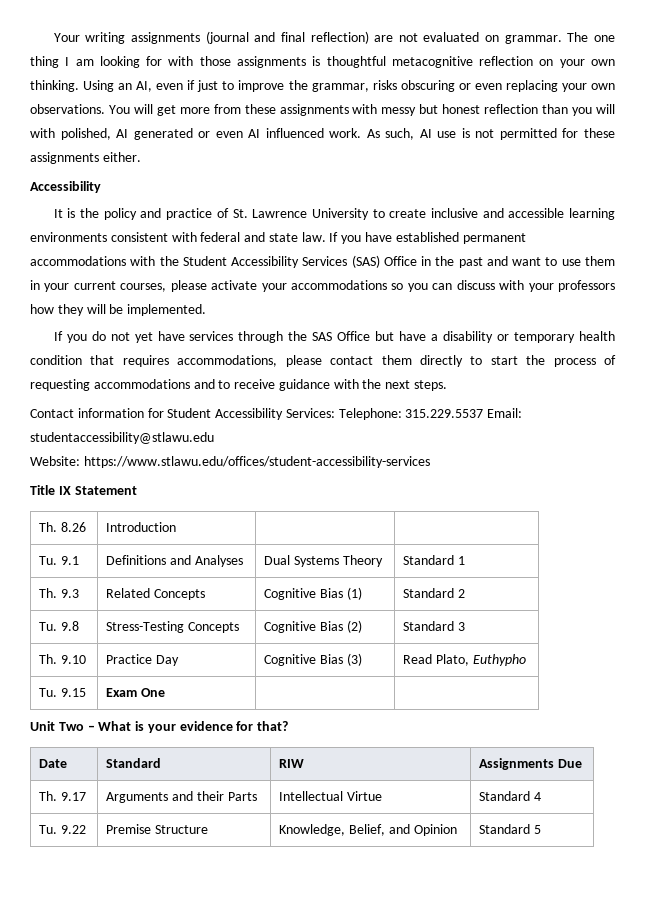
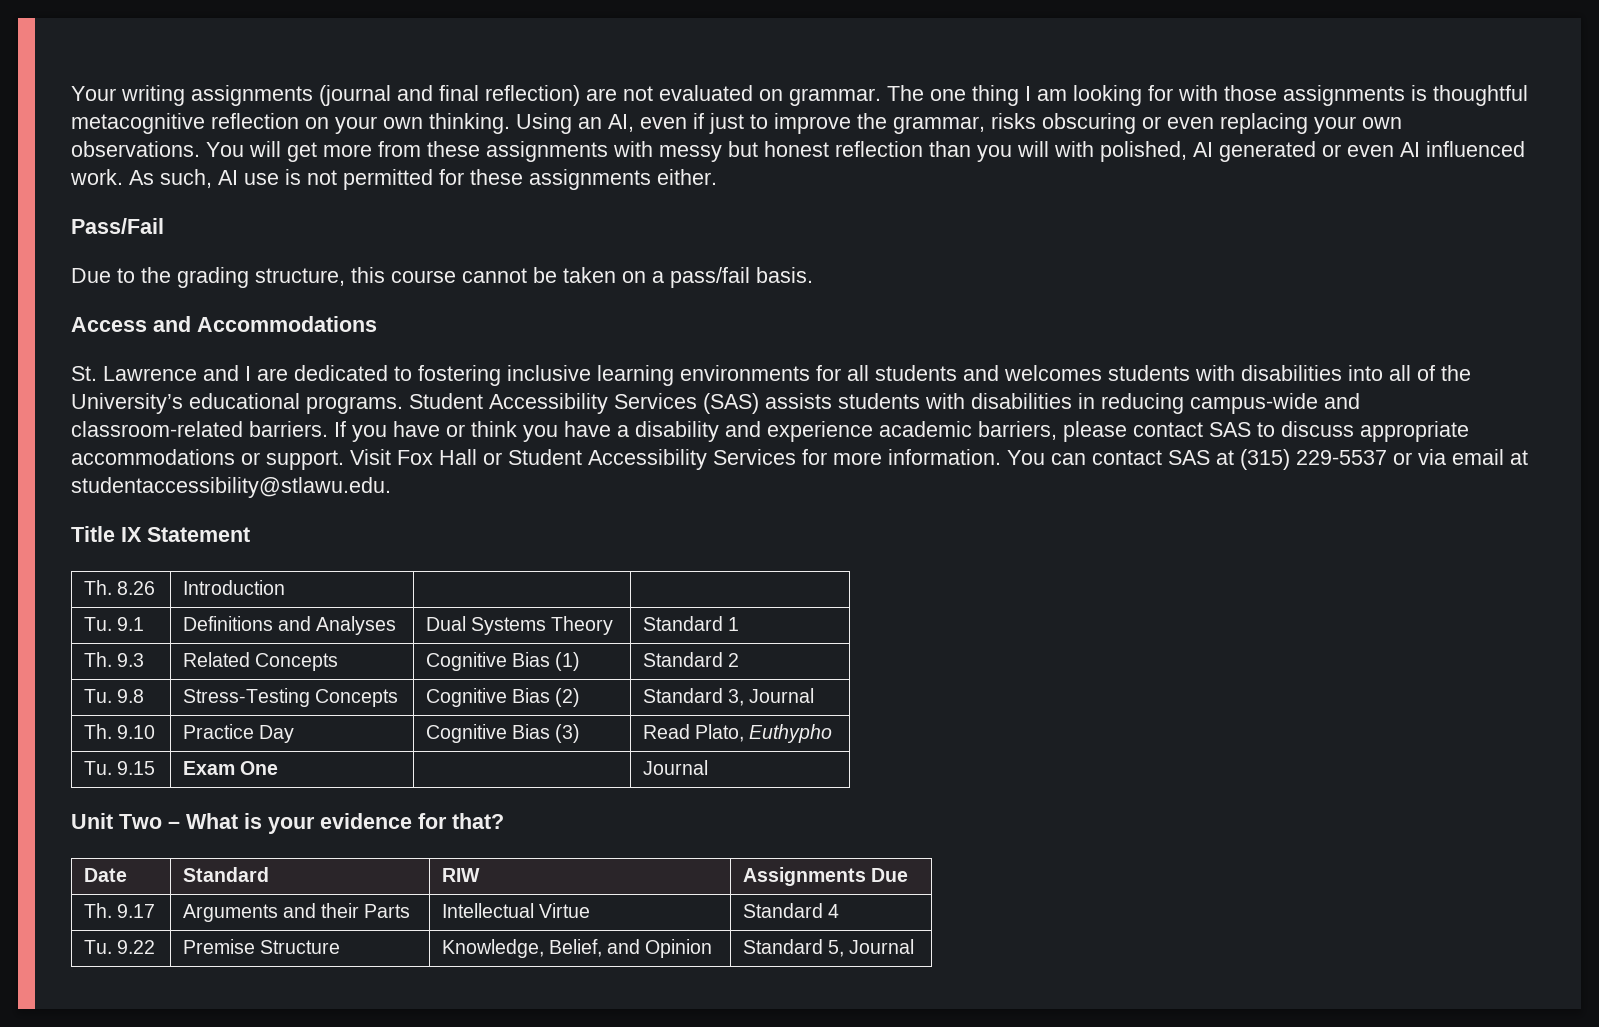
[30,181,101,193] [53,208,615,220] [30,232,526,244] [30,255,615,268] [30,280,616,292] [30,304,207,316] [53,331,616,343] [30,355,616,367] [30,379,448,391] [30,408,523,420] [30,432,214,444] [30,456,430,468] Accessibility // It is the policy and practice of St. Lawrence University to create inclusive and accessible learning environments consistent with federal and state law. If you have established permanent accommodations with the Student Accessibility Services (SAS) Office in the past and want to use them in your current courses, please activate your accommodations so you can discuss with your professors how they will be implemented. // If you do not yet have services through the SAS Office but have a disability or temporary health condition that requires accommodations, please contact them directly to start the process of requesting accommodations and to receive guidance with the next steps. // Contact information for Student Accessibility Services: Telephone: 315.229.5537 Email: studentaccessibility@stlawu.edu // Website: https://www.stlawu.edu/offices/student-accessibility-services -> [71,218,164,234] [71,267,813,288] [71,316,377,332] [71,365,1471,386] [71,393,1360,414] [71,421,1469,442] [71,449,1528,470] [71,477,391,498] Pass/Fail // Due to the grading structure, this course cannot be taken on a pass/fail basis. // Access and Accommodations // St. Lawrence and I are dedicated to fostering inclusive learning environments for all students and welcomes students with disabilities into all of the University’s educational programs. Student Accessibility Services (SAS) assists students with disabilities in reducing campus-wide and classroom-related barriers. If you have or think you have a disability and experience academic barriers, please contact SAS to discuss appropriate accommodations or support. Visit Fox Hall or Student Accessibility Services for more information. You can contact SAS at (315) 229-5537 or via email at studentaccessibility@stlawu.edu.
[457,622,465,631] 3 -> [727,688,815,706] 3, Journal
(165, 692) none -> [642,760,708,775] Journal
[533,825,541,834] 5 -> [827,939,915,957] 5, Journal

